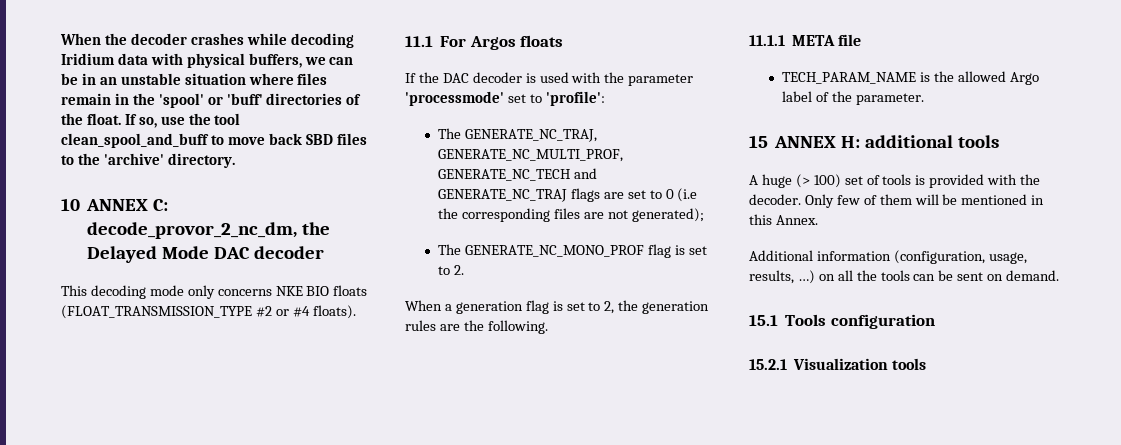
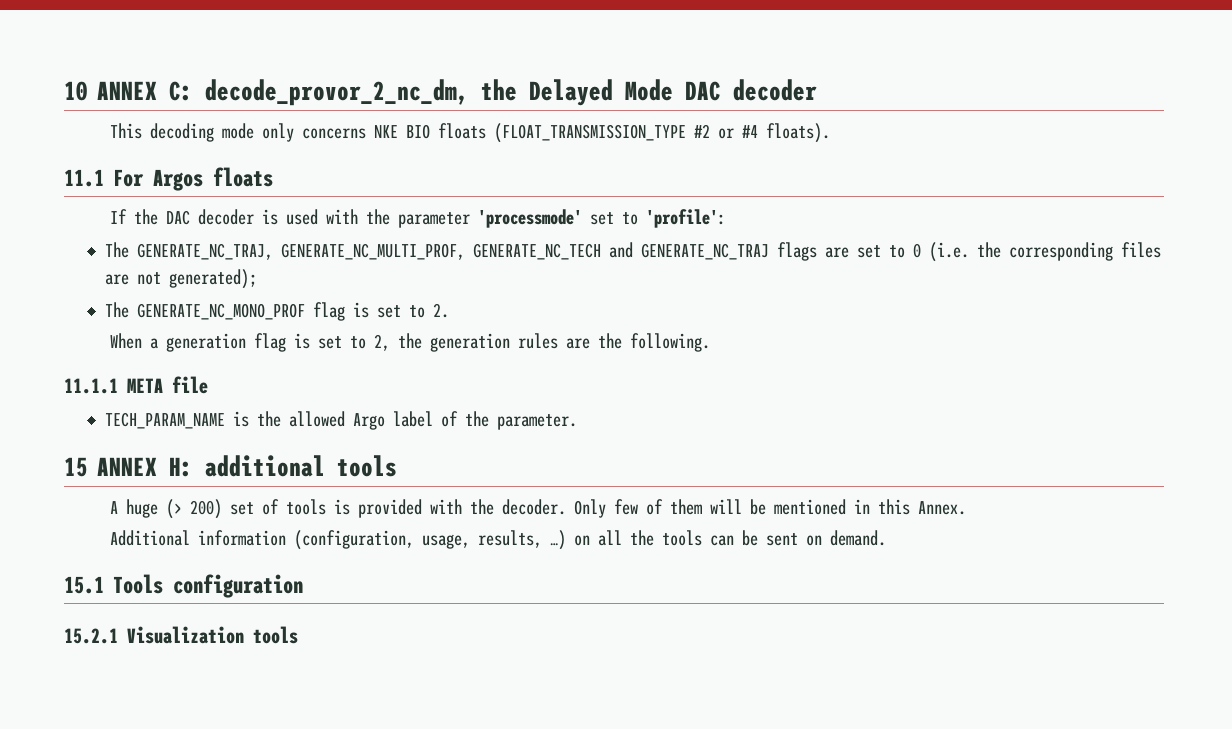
[60,33,354,48] [61,53,354,68] [61,73,328,85] [61,93,362,108] [61,113,241,128] [61,133,367,148] [61,153,235,168] When the decoder crashes while decoding Iridium data with physical buffers, we can be in an unstable situation where files remain in the 'spool' or 'buff' directories of the float. If so, use the tool clean_spool_and_buff to move back SBD files to the 'archive' directory. // -> (64, 91) none
[677,188,698,202] (i.e -> [928,242,969,262] (i.e.
[813,174,841,188] 100) -> [190,499,223,519] 200)

